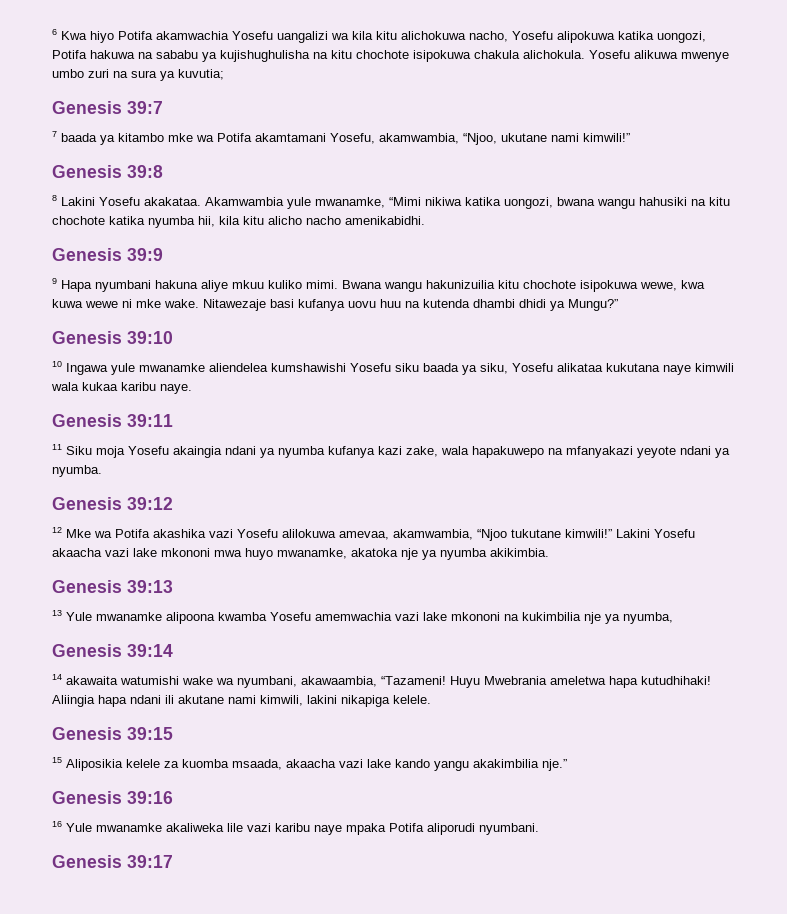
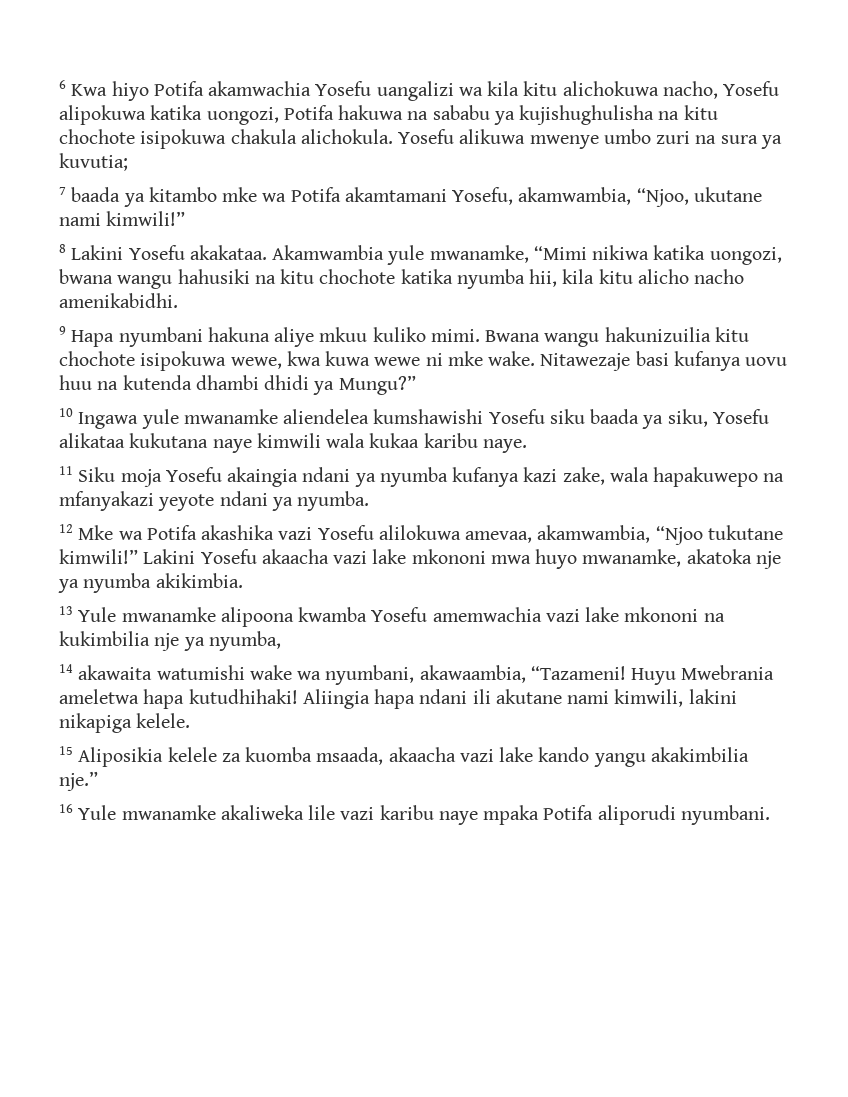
[52,101,163,114] // Genesis 39:7 -> (128, 162) none
[52,165,163,178] // Genesis 39:8 -> (186, 218) none
[52,248,163,261] // Genesis 39:9 -> (178, 300) none
[52,331,173,344] // Genesis 39:10 -> (416, 385) none
[52,414,173,427] // Genesis 39:11 -> (527, 446) none
[52,497,173,510] // Genesis 39:12 -> (370, 501) none
[52,580,173,593] // Genesis 39:13 -> (243, 580) none
[52,644,173,657] // Genesis 39:14 -> (281, 641) none
[52,727,173,740] // Genesis 39:15 -> (191, 720) none
[52,791,173,804] // Genesis 39:16 -> (98, 781) none
[52,855,173,868] // Genesis 39:17 -> (770, 815) none

